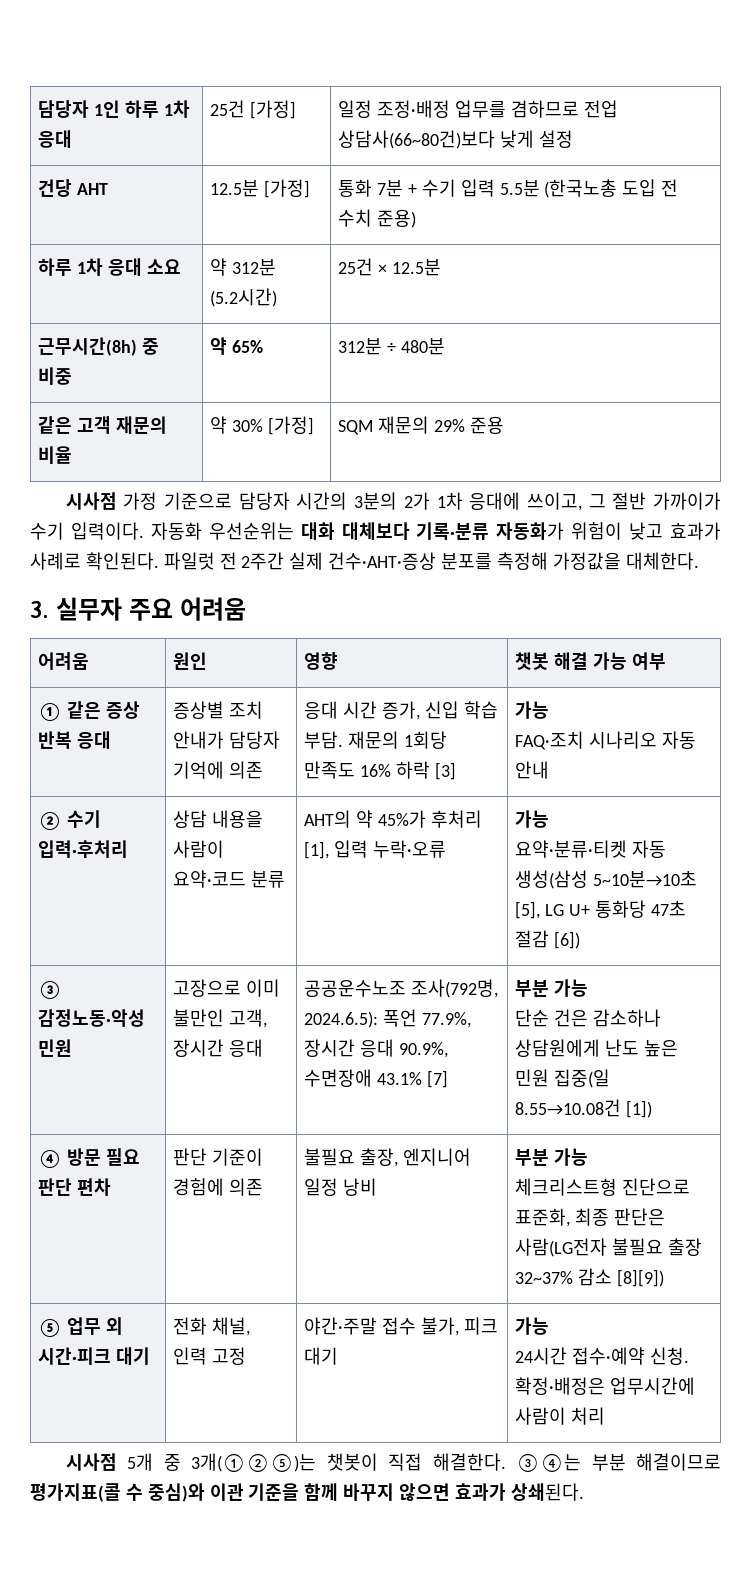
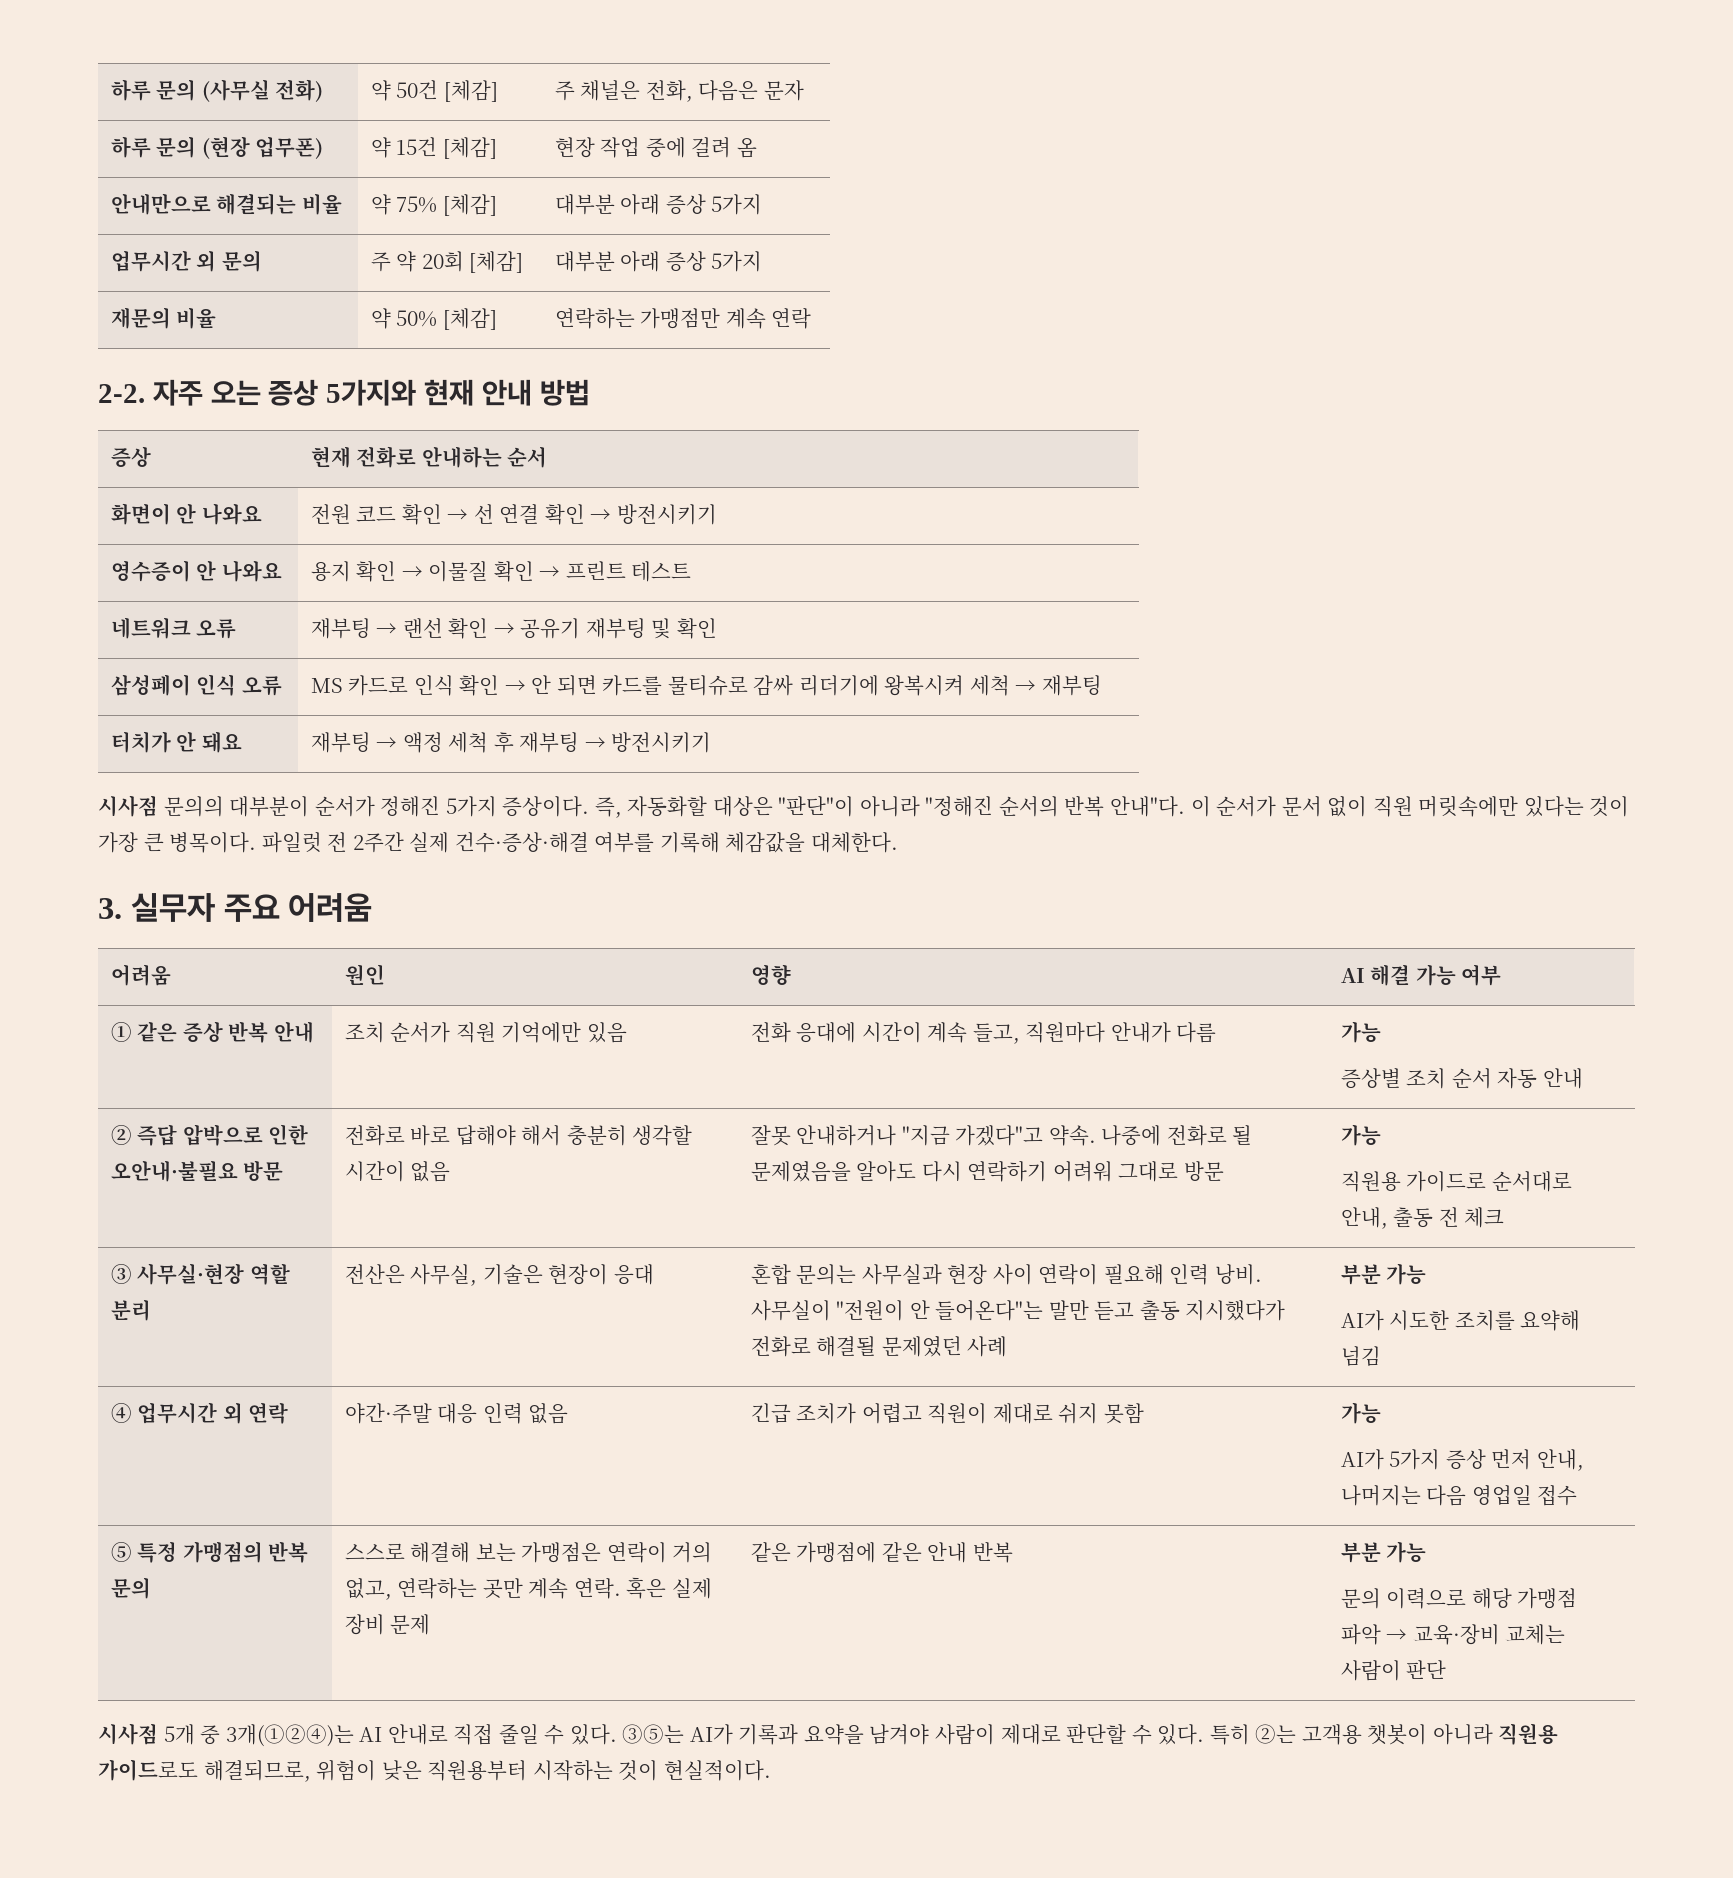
[38,100,190,118] [38,130,73,148] [210,100,297,119] [338,100,618,118] [338,130,574,149] [38,179,109,197] [210,179,311,198] [338,179,679,198] [338,209,417,228] [38,258,181,276] [210,258,277,276] [210,288,278,307] [338,258,442,276] [38,337,160,356] [38,367,73,385] [210,337,264,355] [338,338,446,355] [38,416,168,434] [38,446,73,464] [210,416,315,435] [338,416,504,435] [65,492,722,511] [30,522,721,540] [30,552,621,570] 담당자 1인 하루 1차 응대 | 25건 [가정] | 일정 조정·배정 업무를 겸하므로 전업 상담사(66~80건)보다 낮게 설정 // 건당 AHT | 12.5분 [가정] | 통화 7분 + 수기 입력 5.5분 (한국노총 도입 전 수치 준용) // 하루 1차 응대 소요 | 약 312분 (5.2시간) | 25건 × 12.5분 // 근무시간(8h) 중 비중 | 약 65% | 312분 ÷ 480분 // 같은 고객 재문의 비율 | 약 30% [가정] | SQM 재문의 29% 준용 // 시사점 가정 기준으로 담당자 시간의 3분의 2가 1차 응대에 쓰이고, 그 절반 가까이가 수기 입력이다. 자동화 우선순위는 대화 대체보다 기록·분류 자동화가 위험이 낮고 효과가 사례로 확인된다. 파일럿 전 2주간 실제 건수·AHT·증상 분포를 측정해 가정값을 -> [110,79,324,103] [370,80,498,102] [554,80,804,102] [110,136,324,160] [370,137,497,159] [554,137,757,158] [110,193,342,215] [370,194,497,216] [554,194,763,215] [110,250,262,272] [370,251,524,273] [554,251,763,272] [110,307,217,329] [370,308,497,330] [554,308,812,329] [98,379,590,406] [110,446,151,467] [310,446,548,468] [110,503,262,525] [310,504,717,525] [110,560,282,582] [310,561,692,582] [110,617,237,639] [310,618,717,639] [110,674,282,696] [310,675,1103,696] [110,731,242,753] [310,732,712,753] [98,795,1630,818] [98,832,806,853] 하루 문의 (사무실 전화) | 약 50건 [체감] | 주 채널은 전화, 다음은 문자 // 하루 문의 (현장 업무폰) | 약 15건 [체감] | 현장 작업 중에 걸려 옴 // 안내만으로 해결되는 비율 | 약 75% [체감] | 대부분 아래 증상 5가지 // 업무시간 외 문의 | 주 약 20회 [체감] | 대부분 아래 증상 5가지 // 재문의 비율 | 약 50% [체감] | 연락하는 가맹점만 계속 연락 // 2-2. 자주 오는 증상 5가지와 현재 안내 방법 // 증상 | 현재 전화로 안내하는 순서 // 화면이 안 나와요 | 전원 코드 확인 → 선 연결 확인 → 방전시키기 // 영수증이 안 나와요 | 용지 확인 → 이물질 확인 → 프린트 테스트 // 네트워크 오류 | 재부팅 → 랜선 확인 → 공유기 재부팅 및 확인 // 삼성페이 인식 오류 | MS 카드로 인식 확인 → 안 되면 카드를 물티슈로 감싸 리더기에 왕복시켜 세척 → 재부팅 // 터치가 안 돼요 | 재부팅 → 액정 세척 후 재부팅 → 방전시키기 // 시사점 문의의 대부분이 순서가 정해진 5가지 증상이다. 즉, 자동화할 대상은 "판단"이 아니라 "정해진 순서의 반복 안내"다. 이 순서가 문서 없이 직원 머릿속에만 있다는 것이 가장 큰 병목이다. 파일럿 전 2주간 실제 건수·증상·해결 여부를 기록해 체감값을
[515,652,550,670] 챗봇 -> [1340,968,1365,983] AI
[77,731,112,749] [173,701,264,719] [173,731,281,749] [173,761,264,779] [304,701,498,720] [304,731,448,749] [304,761,456,780] [515,701,550,719] [515,731,697,750] [515,761,550,779] [38,810,102,830] [38,840,129,858] [173,810,264,828] [173,840,225,858] [173,870,286,888] [304,810,482,828] [304,840,447,859] [515,810,550,828] [515,840,667,858] [515,870,698,889] [515,900,686,919] [515,930,581,949] [38,981,63,999] [38,1009,146,1027] [38,1039,73,1057] [173,979,281,997] [173,1009,268,1028] [173,1039,264,1057] [304,979,499,998] [304,1009,472,1028] [304,1039,449,1058] [304,1069,449,1088] [515,979,589,997] [515,1009,662,1027] [515,1039,679,1057] [515,1069,611,1088] [515,1099,653,1118] [38,1148,141,1168] [38,1178,112,1196] [173,1148,264,1166] [173,1178,264,1196] [304,1148,472,1167] [304,1178,378,1196] [515,1148,589,1166] [515,1178,691,1196] [515,1208,666,1227] [515,1238,703,1257] [515,1268,665,1287] [38,1317,124,1337] [38,1347,151,1365] [173,1317,251,1336] [173,1347,247,1365] [304,1317,498,1336] [304,1347,339,1365] [515,1317,550,1335] [515,1347,690,1365] [515,1377,696,1395] [515,1407,606,1425] [65,1453,722,1472] [30,1483,584,1502] 응대 | 증상별 조치 안내가 담당자 기억에 의존 | 응대 시간 증가, 신입 학습 부담. 재문의 1회당 만족도 16% 하락 [3] | 가능 // FAQ·조치 시나리오 자동 안내 // ② 수기 입력·후처리 | 상담 내용을 사람이 요약·코드 분류 | AHT의 약 45%가 후처리 [1], 입력 누락·오류 | 가능 // 요약·분류·티켓 자동 생성(삼성 5~10분→10초 [5], LG U+ 통화당 47초 절감 [6]) // ③ 감정노동·악성 민원 | 고장으로 이미 불만인 고객, 장시간 응대 | 공공운수노조 조사(792명, 2024.6.5): 폭언 77.9%, 장시간 응대 90.9%, 수면장애 43.1% [7] | 부분 가능 // 단순 건은 감소하나 상담원에게 난도 높은 민원 집중(일 8.55→10.08건 [1]) // ④ 방문 필요 판단 편차 | 판단 기준이 경험에 의존 | 불필요 출장, 엔지니어 일정 낭비 | 부분 가능 // 체크리스트형 진단으로 표준화, 최종 판단은 사람(LG전자 불필요 출장 32~37% 감소 [8][9]) // ⑤ 업무 외 시간·피크 대기 | 전화 채널, 인력 고정 | 야간·주말 접수 불가, 피크 대기 | 가능 // 24시간 접수·예약 신청. 확정·배정은 업무시간에 사람이 처리 // 시사점 5개 중 3개(①②⑤)는 챗봇이 직접 해결한다. ③④는 부분 해결이므로 평가지표(콜 수 중심)와 이관 기준을 함께 바꾸지 않으면 효과가 상쇄된다. -> [273,1021,314,1043] [344,1022,627,1043] [750,1022,1217,1044] [1340,1021,1381,1043] [1340,1068,1583,1089] [110,1124,309,1146] [110,1160,284,1182] [344,1125,693,1146] [344,1161,451,1182] [750,1125,1253,1146] [750,1161,1224,1182] [1340,1124,1381,1146] [1340,1171,1572,1192] [1340,1207,1505,1229] [110,1263,290,1285] [110,1300,151,1321] [344,1264,654,1286] [750,1264,1262,1285] [750,1300,1286,1321] [750,1336,1008,1357] [1340,1263,1427,1285] [1340,1310,1581,1331] [1340,1346,1381,1366] [110,1402,289,1424] [344,1403,569,1424] [750,1403,1144,1424] [1340,1402,1381,1424] [1340,1449,1584,1471] [1340,1485,1578,1506] [110,1541,309,1563] [110,1577,151,1599] [344,1542,713,1563] [344,1577,712,1600] [344,1614,431,1635] [750,1542,1013,1563] [1340,1541,1427,1563] [1340,1588,1578,1609] [1340,1624,1566,1645] [1340,1660,1447,1681] [98,1723,1559,1747] [98,1759,771,1782] 안내 | 조치 순서가 직원 기억에만 있음 | 전화 응대에 시간이 계속 들고, 직원마다 안내가 다름 | 가능 // 증상별 조치 순서 자동 안내 // ② 즉답 압박으로 인한 오안내·불필요 방문 | 전화로 바로 답해야 해서 충분히 생각할 시간이 없음 | 잘못 안내하거나 "지금 가겠다"고 약속. 나중에 전화로 될 문제였음을 알아도 다시 연락하기 어려워 그대로 방문 | 가능 // 직원용 가이드로 순서대로 안내, 출동 전 체크 // ③ 사무실·현장 역할 분리 | 전산은 사무실, 기술은 현장이 응대 | 혼합 문의는 사무실과 현장 사이 연락이 필요해 인력 낭비. 사무실이 "전원이 안 들어온다"는 말만 듣고 출동 지시했다가 전화로 해결될 문제였던 사례 | 부분 가능 // AI가 시도한 조치를 요약해 넘김 // ④ 업무시간 외 연락 | 야간·주말 대응 인력 없음 | 긴급 조치가 어렵고 직원이 제대로 쉬지 못함 | 가능 // AI가 5가지 증상 먼저 안내, 나머지는 다음 영업일 접수 // ⑤ 특정 가맹점의 반복 문의 | 스스로 해결해 보는 가맹점은 연락이 거의 없고, 연락하는 곳만 계속 연락. 혹은 실제 장비 문제 | 같은 가맹점에 같은 안내 반복 | 부분 가능 // 문의 이력으로 해당 가맹점 파악 → 교육·장비 교체는 사람이 판단 // 시사점 5개 중 3개(①②④)는 AI 안내로 직접 줄일 수 있다. ③⑤는 AI가 기록과 요약을 남겨야 사람이 제대로 판단할 수 있다. 특히 ②는 고객용 챗봇이 아니라 직원용 가이드로도 해결되므로, 위험이 낮은 직원용부터 시작하는 것이 현실적이다.

